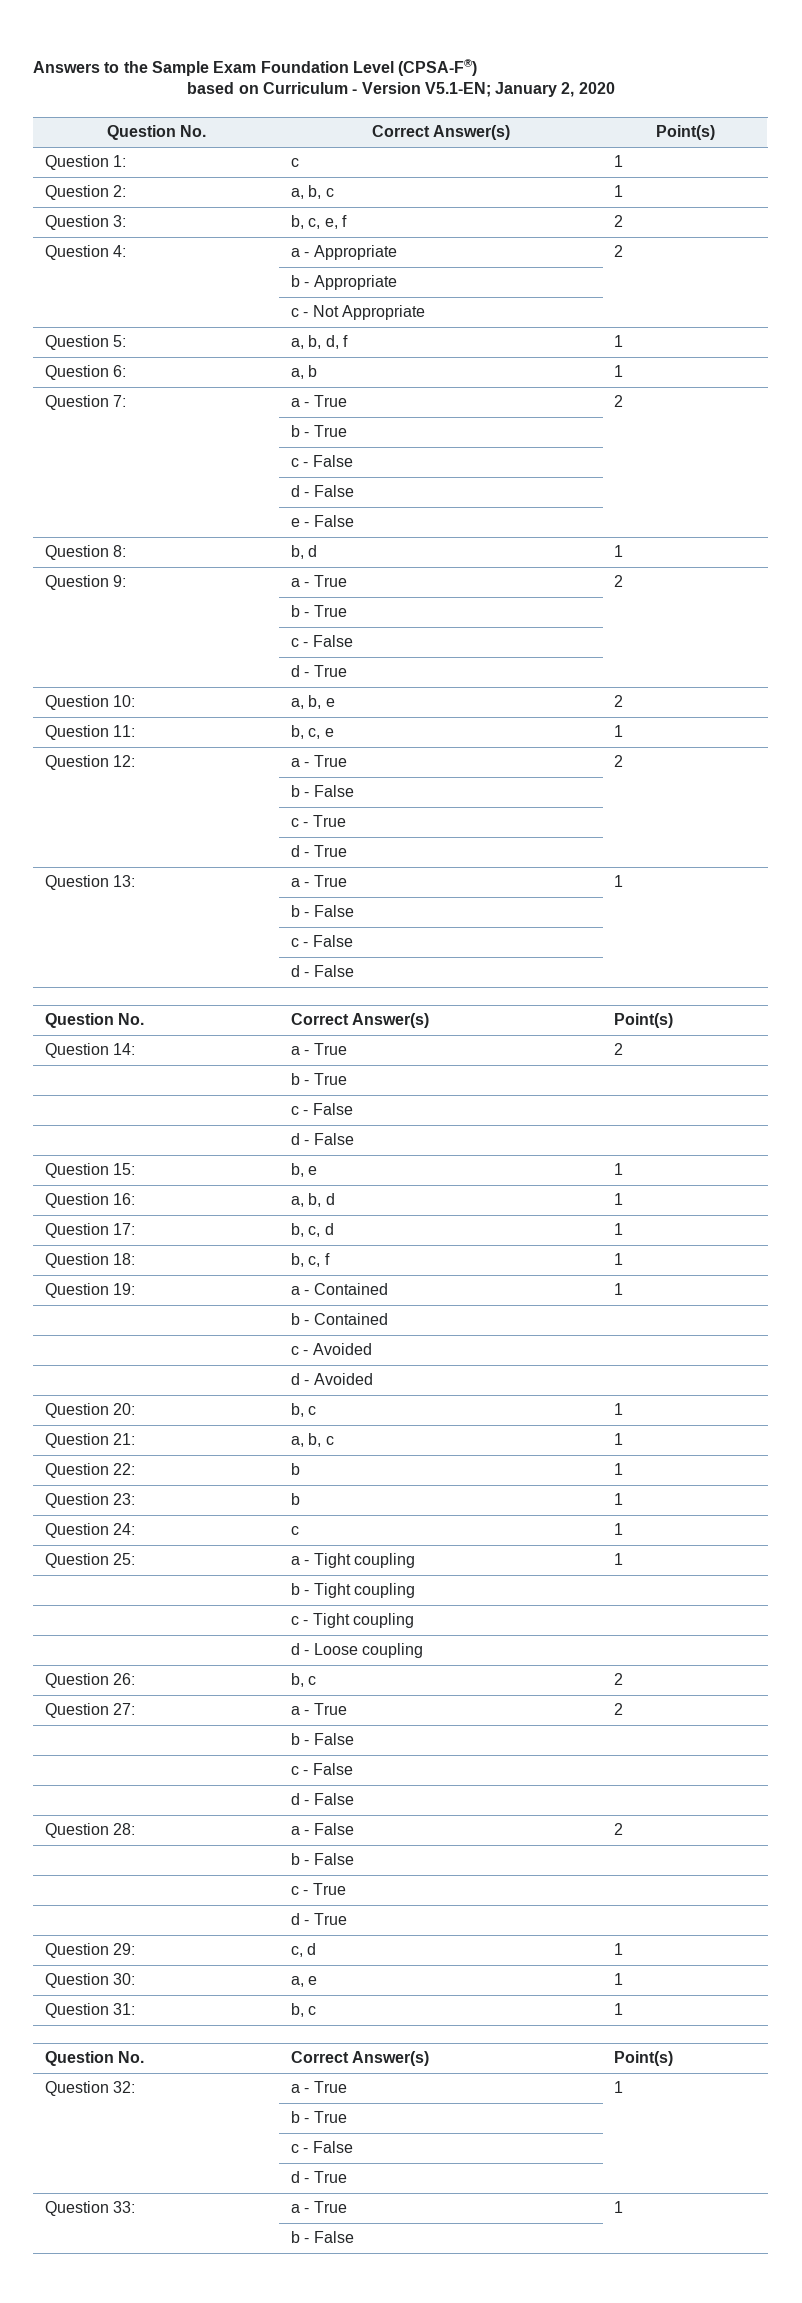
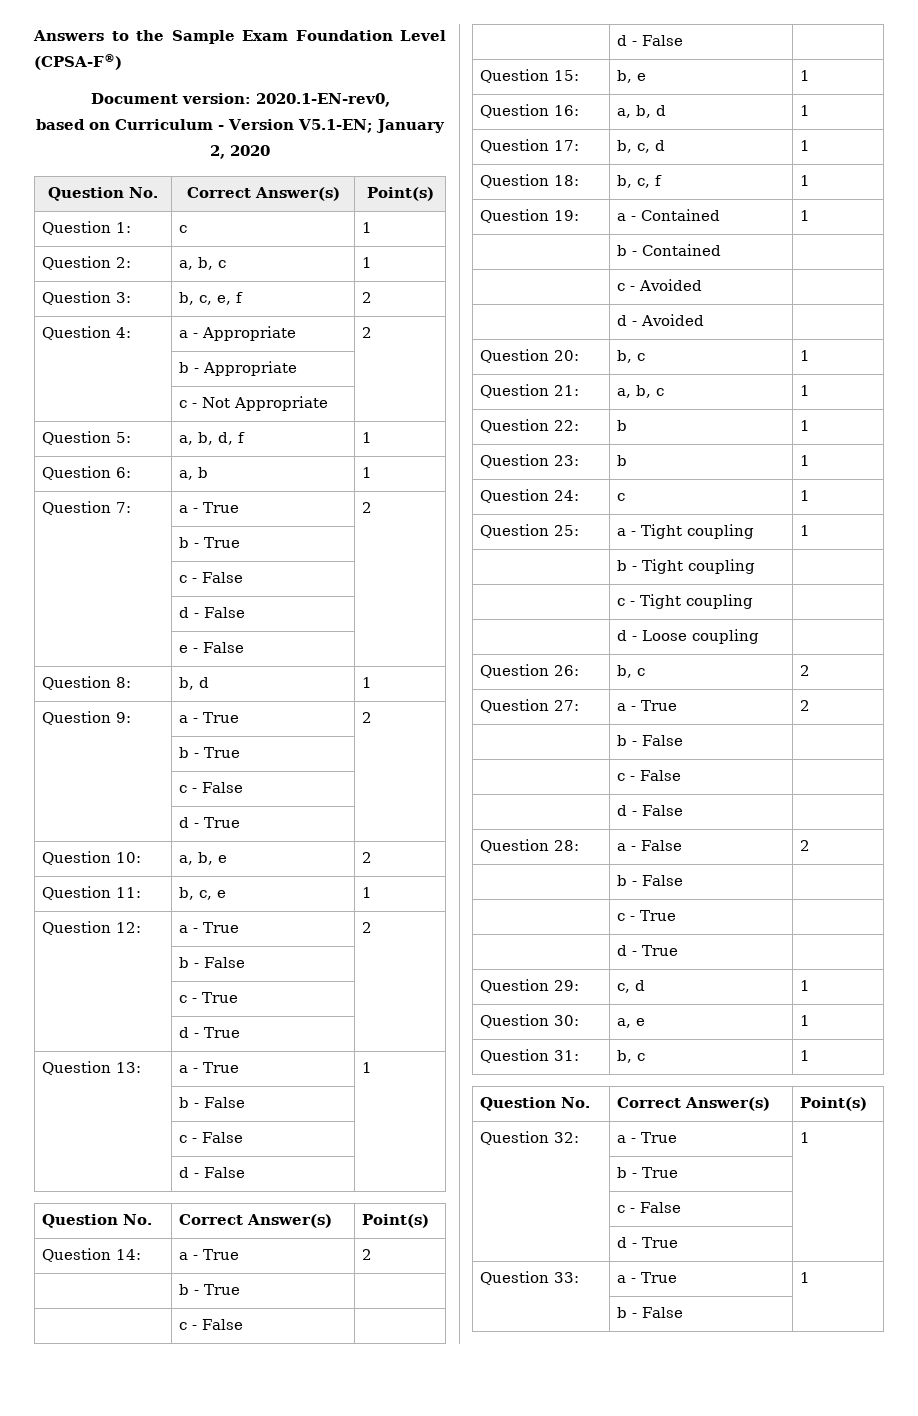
(478, 67) none -> [90,93,390,107] // Document version: 2020.1-EN-rev0,

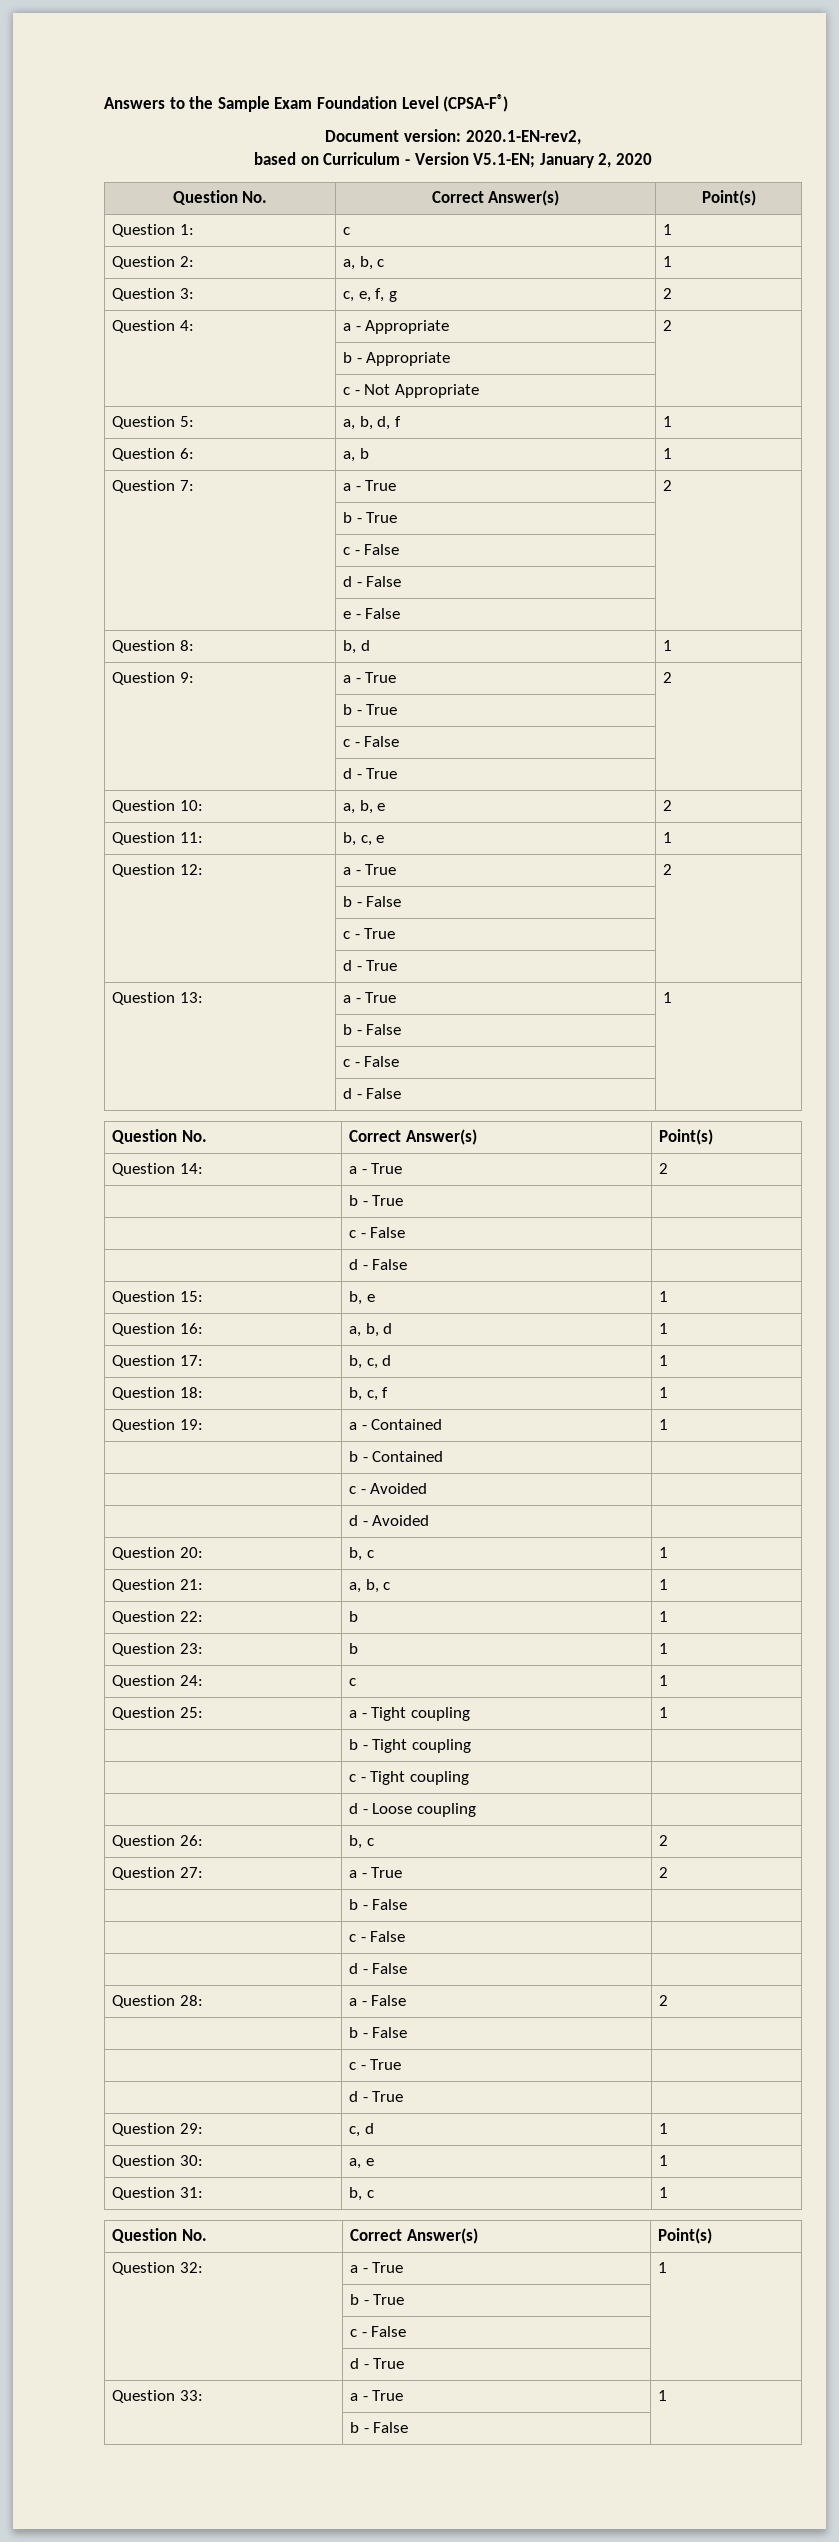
[255,93,390,107] 2020.1-EN-rev0, -> [465,130,581,145] 2020.1-EN-rev2,
[179,292,195,305] b, -> (194, 293) none
[236,292,244,303] f -> [375,288,397,302] f, g

